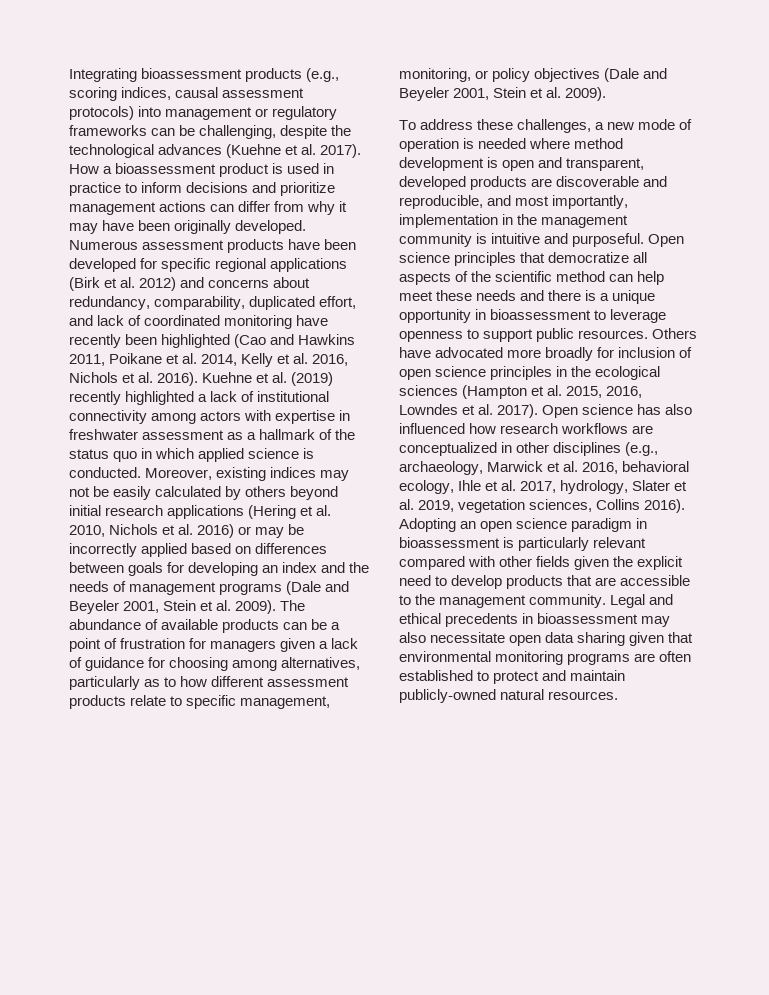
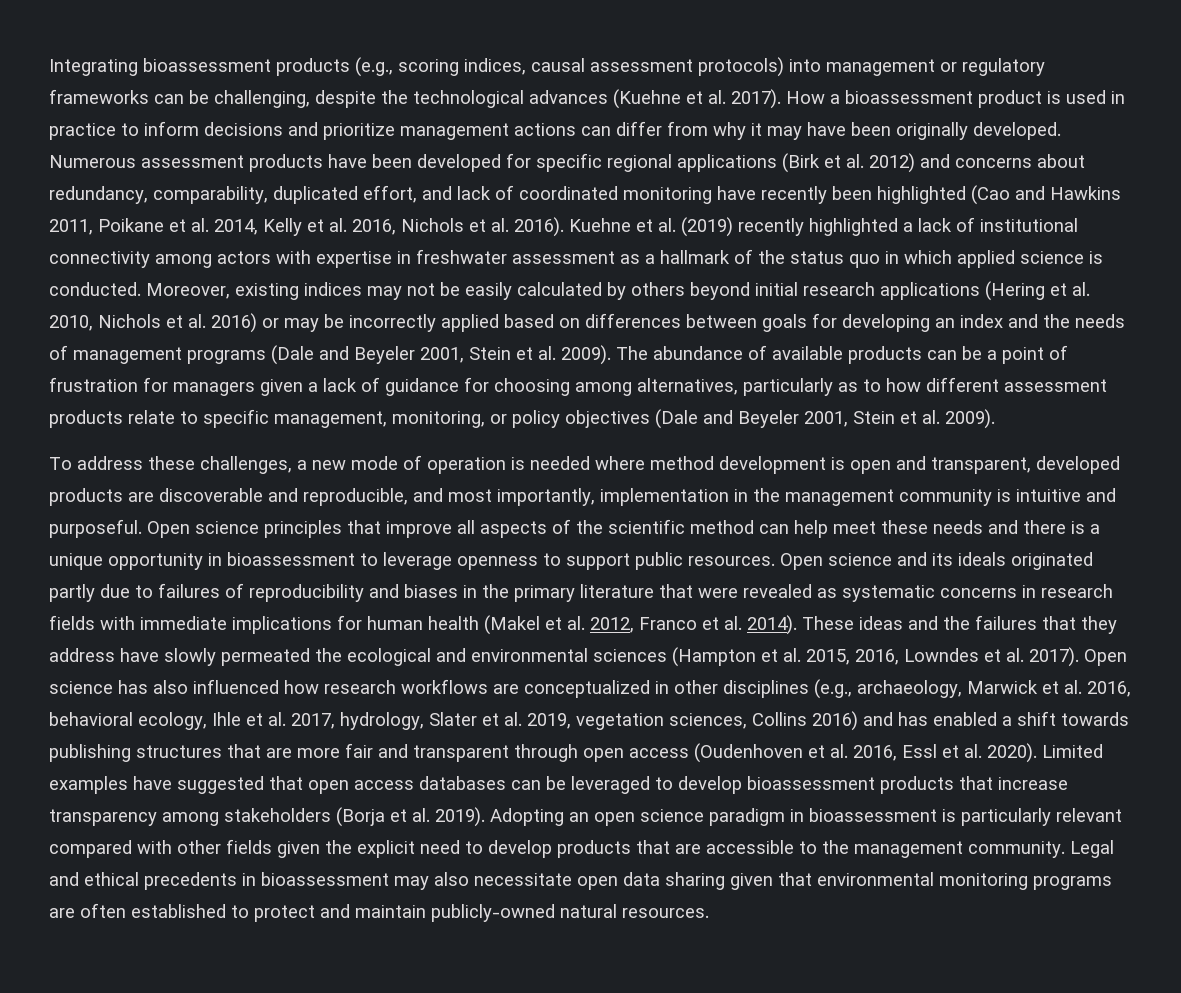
[548,252,630,263] democratize -> [386,521,452,538] improve
[652,328,698,339] [399,347,693,361] [399,366,661,380] Others have advocated more broadly for inclusion of open science principles in the ecological -> [780,552,1093,570] [49,583,1113,602] [49,615,1117,635] [49,648,588,666] Open science and its ideals originated partly due to failures of reproducibility and biases in the primary literature that were revealed as systematic concerns in research fields with immediate implications for human health (Makel et al. 2012, Franco et al. 2014). These ideas and the failures that they address have slowly permeated the ecological and environmental
[644,499,686,513] 2016). -> [812,711,1129,731] [49,743,1103,763] [49,776,1068,794] [49,807,485,827] 2016) and has enabled a shift towards publishing structures that are more fair and transparent through open access (Oudenhoven et al. 2016, Essl et al. 2020). Limited examples have suggested that open access databases can be leveraged to develop bioassessment products that increase transparency among stakeholders (Borja et al. 2019).

